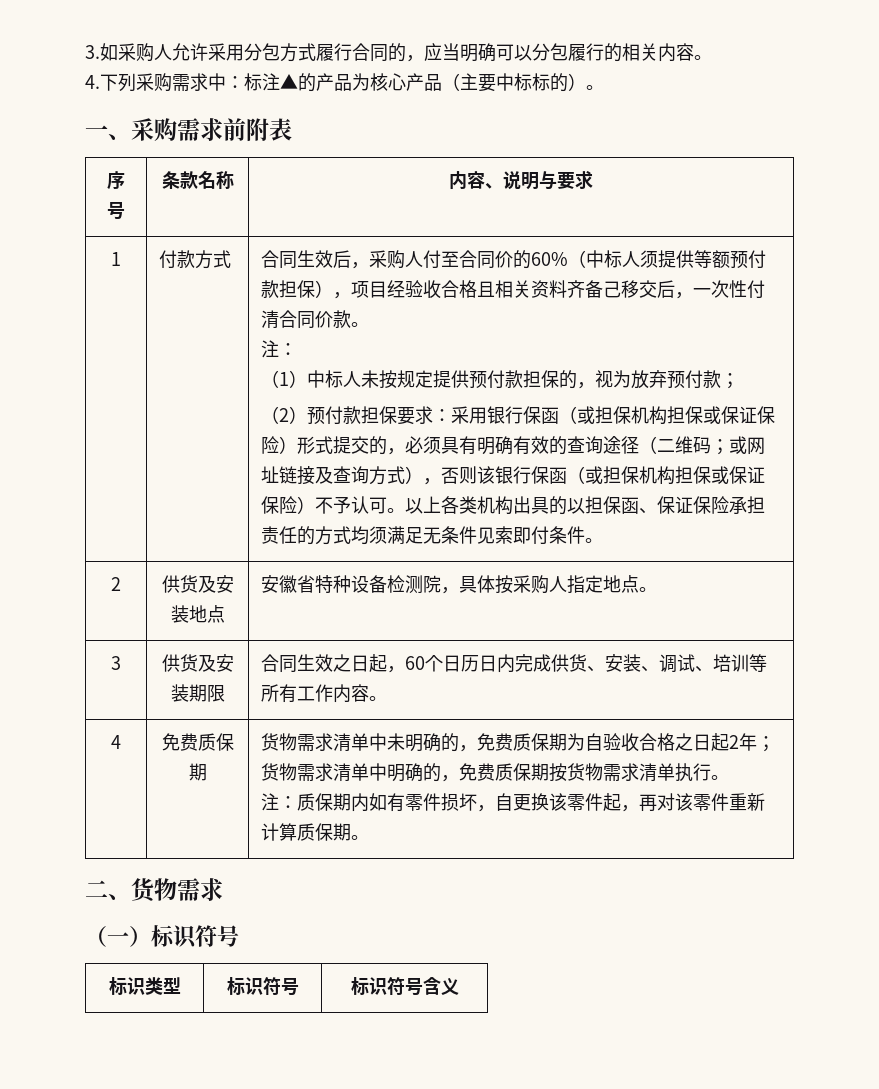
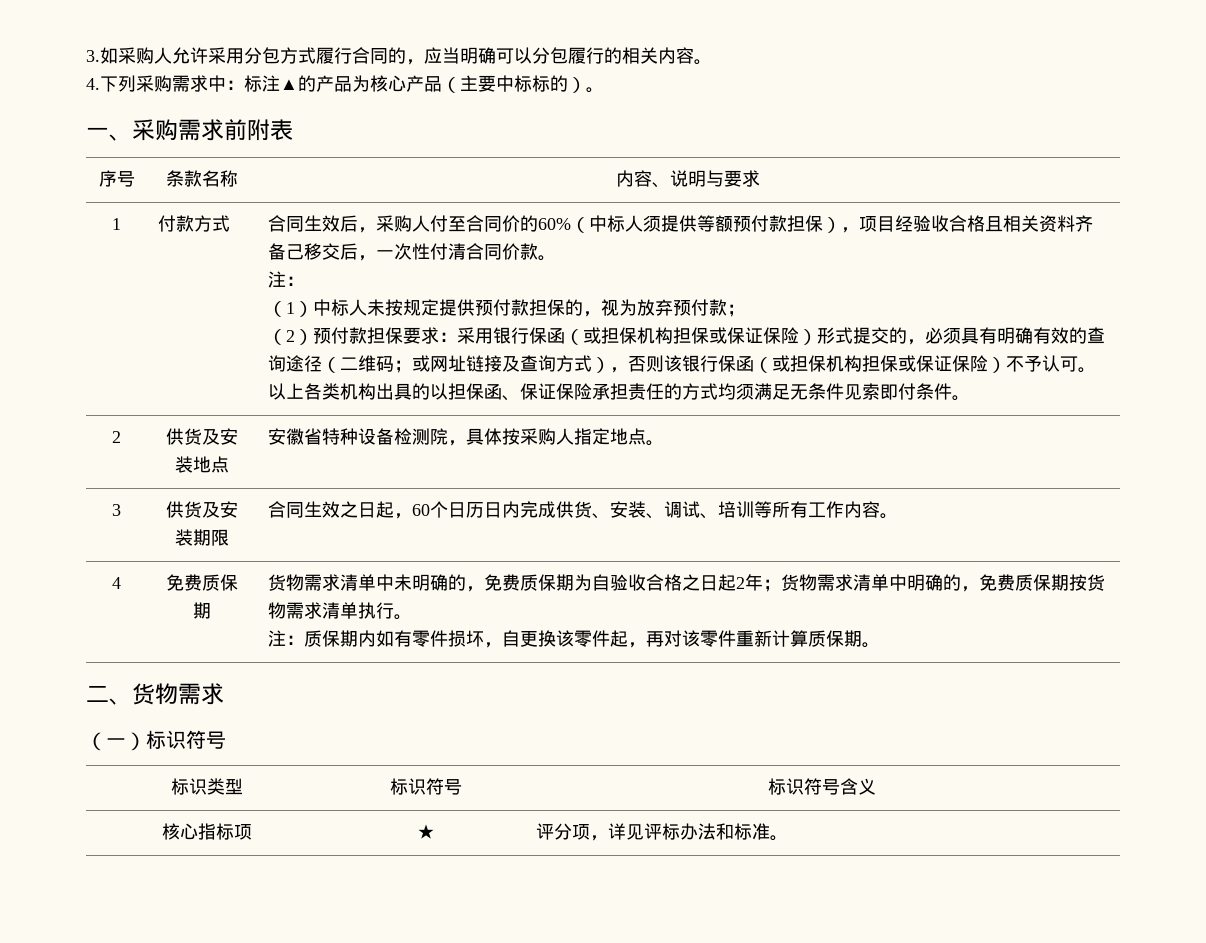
(459, 986) none -> [161,823,252,840] [416,824,435,839] [535,823,788,841] // 核心指标项 | ★ | 评分项，详见评标办法和标准。

